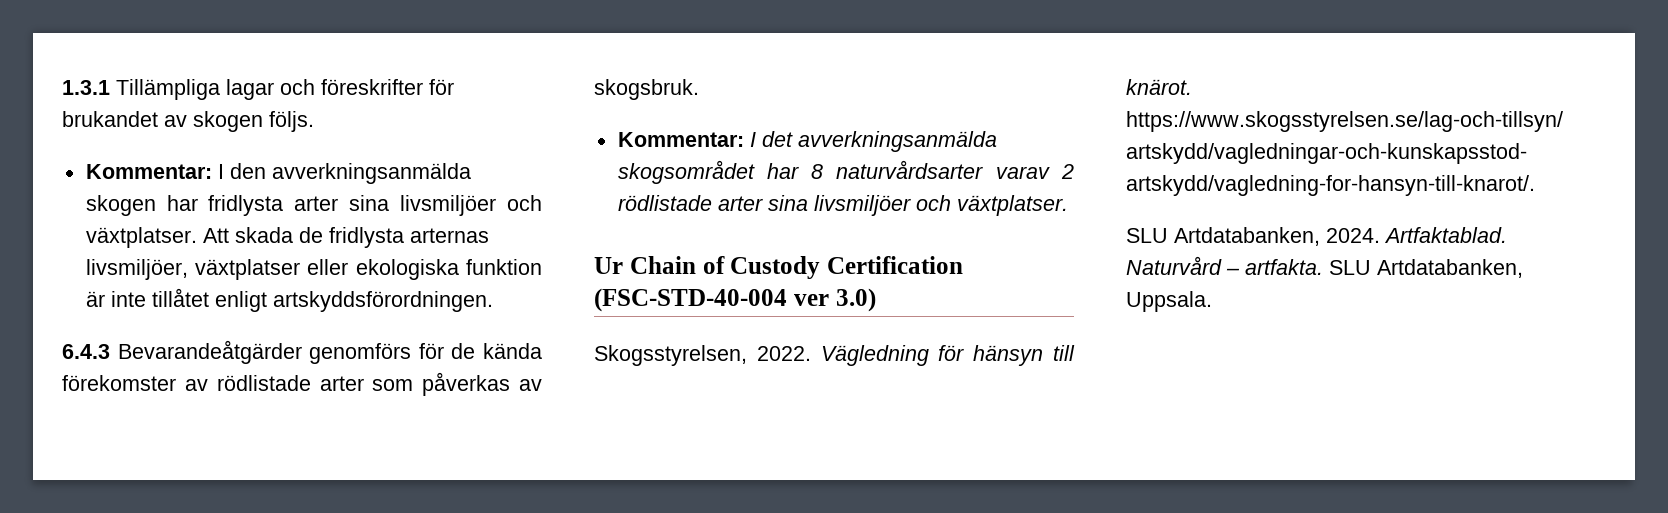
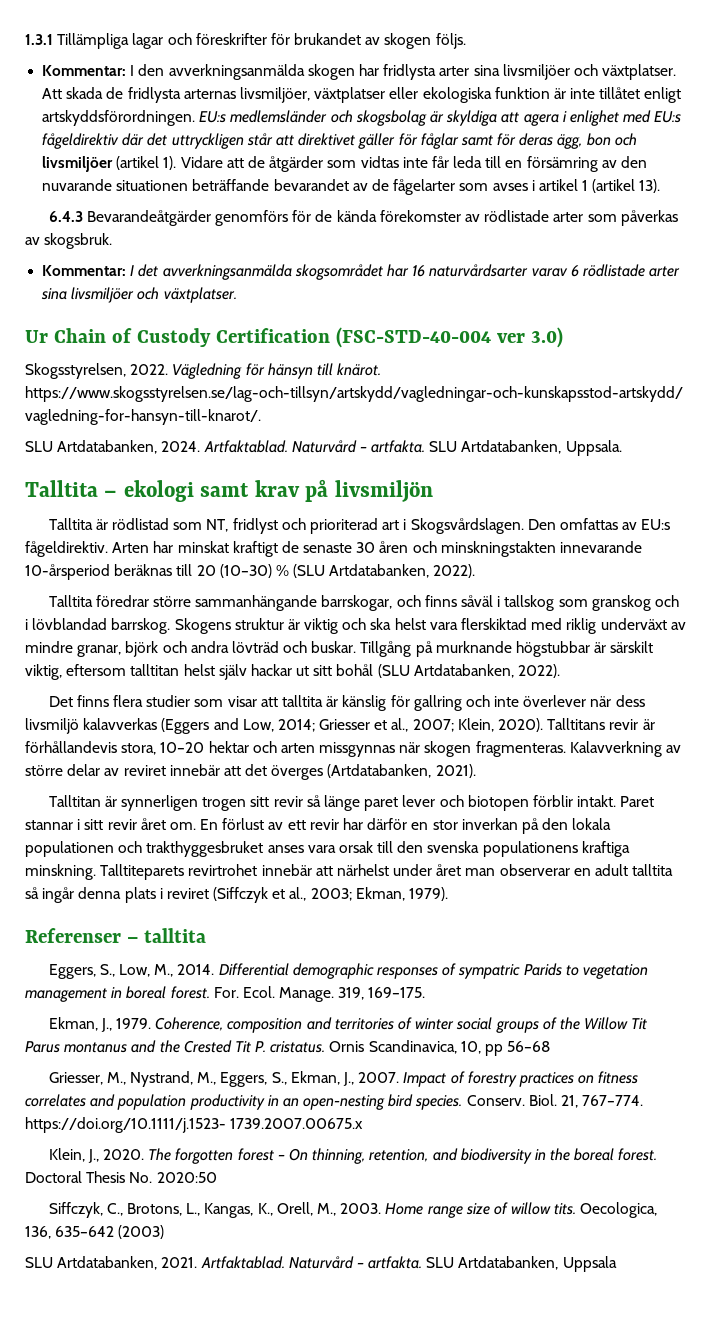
(493, 301) none -> [199,110,682,126] [42,133,637,149] [42,156,648,172] [42,179,661,195] EU:s medlemsländer och skogsbolag är skyldiga att agera i enlighet med EU:s fågeldirektiv där det uttryckligen står att direktivet gäller för fåglar samt för deras ägg, bon och livsmiljöer (artikel 1). Vidare att de åtgärder som vidtas inte får leda till en försämring av den nuvarande situationen beträffande bevarandet av de fågelarter som avses i artikel 1 (artikel 13).
[811,164,824,179] 8 -> [412,265,426,277] 16
[1061,164,1074,179] 2 -> [570,265,579,277] 6
(1212, 301) none -> [25,479,433,502] [48,518,671,534] [25,541,643,557] [25,564,476,580] [48,595,679,611] [25,618,686,634] [25,641,654,657] [25,664,561,680] [48,695,645,711] [25,718,655,734] [25,741,682,757] [25,764,476,780] [48,795,655,811] [25,818,612,834] [25,841,630,857] [25,864,674,880] [25,887,449,903] [25,928,206,943] [48,963,648,979] [25,986,426,1002] [48,1017,648,1033] [25,1040,551,1056] [48,1071,639,1087] [25,1094,644,1110] [25,1117,364,1133] [48,1148,658,1164] [25,1171,217,1183] [48,1202,658,1218] [25,1225,165,1239] [25,1256,617,1272] // Talltita – ekologi samt krav på livsmiljön // Talltita är rödlistad som NT, fridlyst och prioriterad art i Skogsvårdslagen. Den omfattas av EU:s fågeldirektiv. Arten har minskat kraftigt de senaste 30 åren och minskningstakten innevarande 10-årsperiod beräknas till 20 (10–30) % (SLU Artdatabanken, 2022). // Talltita föredrar större sammanhängande barrskogar, och finns såväl i tallskog som granskog och i lövblandad barrskog. Skogens struktur är viktig och ska helst vara flerskiktad med riklig underväxt av mindre granar, björk och andra lövträd och buskar. Tillgång på murknande högstubbar är särskilt viktig, eftersom talltitan helst själv hackar ut sitt bohål (SLU Artdatabanken, 2022). // Det finns flera studier som visar att talltita är känslig för gallring och inte överlever när dess livsmiljö kalavverkas (Eggers and Low, 2014; Griesser et al., 2007; Klein, 2020). Talltitans revir är förhållandevis stora, 10–20 hektar och arten missgynnas när skogen fragmenteras. Kalavverkning av större delar av reviret innebär att det överges (Artdatabanken, 2021). // Talltitan är synnerligen trogen sitt revir så länge paret lever och biotopen förblir intakt. Paret stannar i sitt revir året om. En förlust av ett revir har därför en stor inverkan på den lokala populationen och trakthyggesbruket anses vara orsak till den svenska populationens kraftiga minskning. Talltiteparets revirtrohet innebär att närhelst under året man observerar en adult talltita så ingår denna plats i reviret (Siffczyk et al., 2003; Ekman, 1979). // Referenser – talltita // Eggers, S., Low, M., 2014. Differential demographic responses of sympatric Parids to vegetation management in boreal forest. For. Ecol. Manage. 319, 169–175. // Ekman, J., 1979. Coherence, composition and territories of winter social groups of the Willow Tit Parus montanus and the Crested Tit P. cristatus. Ornis Scandinavica, 10, pp 56–68 // Griesser, M., Nystrand, M., Eggers, S., Ekman, J., 2007. Impact of forestry practices on fitness correlates and population productivity in an open-nesting bird species. Conserv. Biol. 21, 767–774. https://doi.org/10.1111/j.1523- 1739.2007.00675.x // Klein, J., 2020. The forgotten forest – On thinning, retention, and biodiversity in the boreal forest. Doctoral Thesis No. 2020:50 // Siffczyk, C., Brotons, L., Kangas, K., Orell, M., 2003. Home range size of willow tits. Oecologica, 136, 635–642 (2003) // SLU Artdatabanken, 2021. Artfaktablad. Naturvård – artfakta. SLU Artdatabanken, Uppsala

